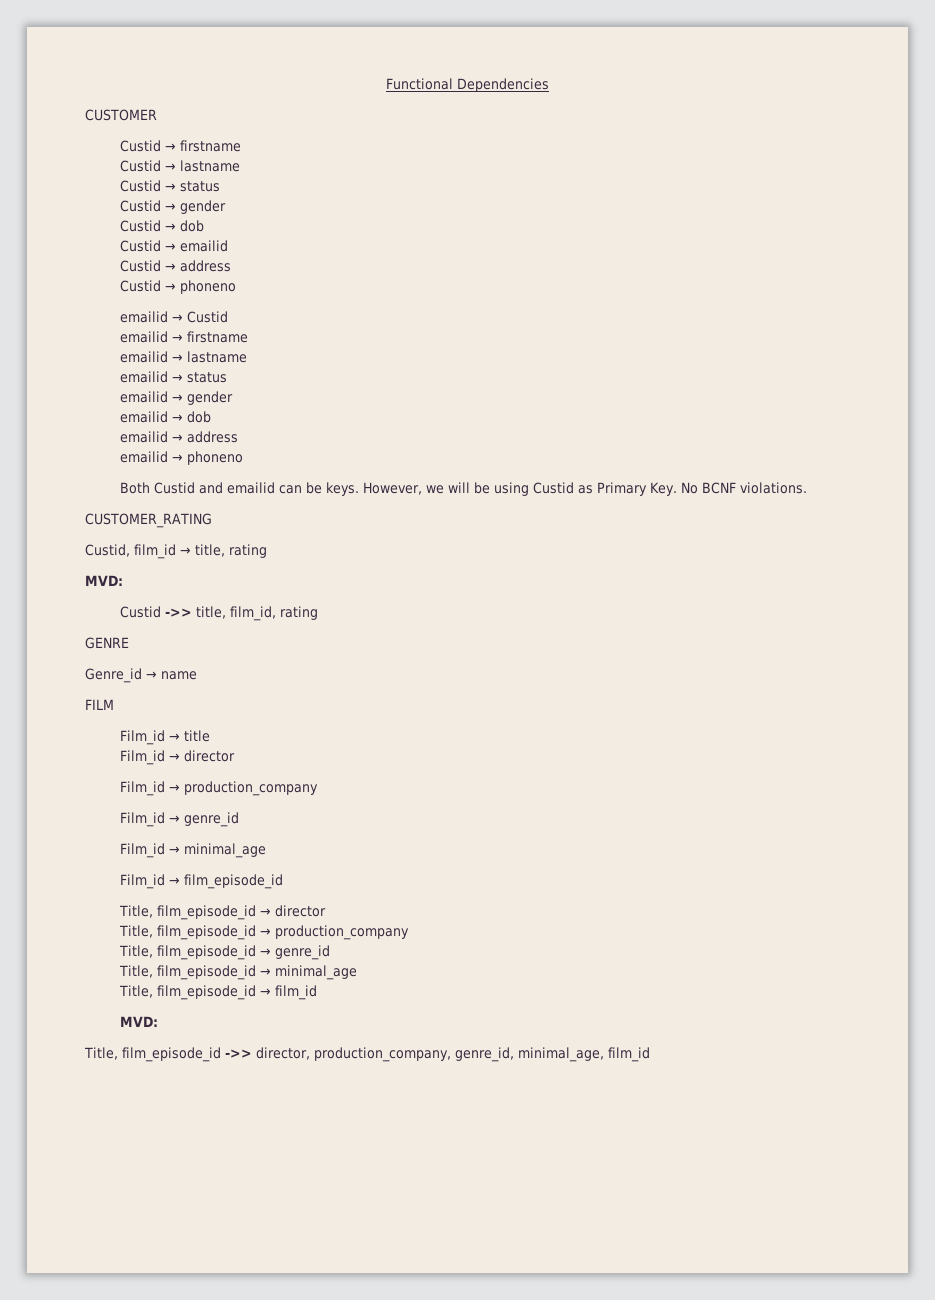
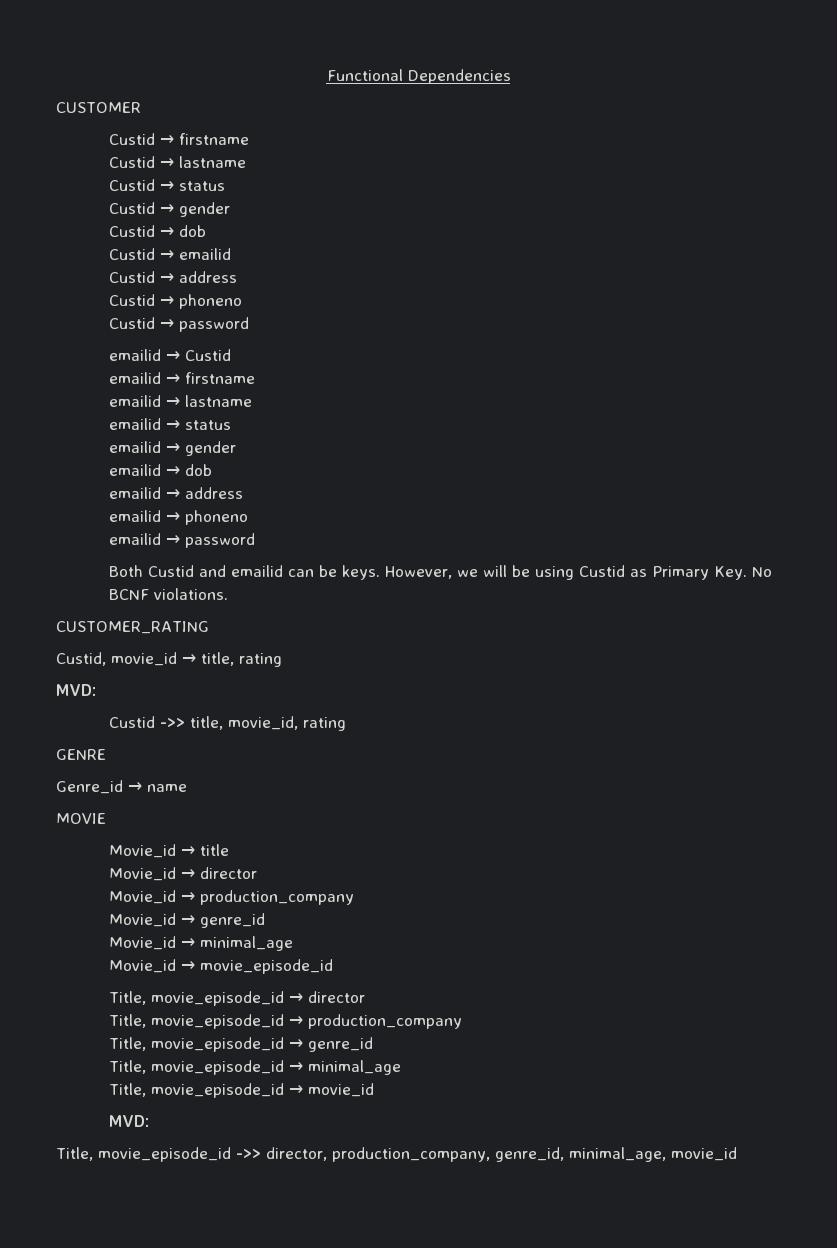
(237, 287) none -> [108,317,249,332] // Custid → password
(244, 458) none -> [108,533,255,548] // emailid → password
[134,544,176,559] film_id -> [111,652,177,666] movie_id
[230,606,277,621] film_id, -> [227,716,298,730] movie_id,
[85,699,114,710] [120,730,166,745] FILM // Film_id -> [56,813,106,824] [108,844,176,858] MOVIE // Movie_id
[120,750,236,765] [120,781,319,796] [120,812,240,827] [120,843,267,858] [120,874,284,889] [119,905,257,920] Film_id → director // Film_id → production_company // Film_id → genre_id // Film_id → minimal_age // Film_id → film_episode_id // Title, film_episode_id -> [108,867,257,881] [108,890,354,905] [108,913,265,928] [108,936,293,951] [108,959,333,974] [108,991,284,1006] Movie_id → director // Movie_id → production_company // Movie_id → genre_id // Movie_id → minimal_age // Movie_id → movie_episode_id // Title, movie_episode_id
[157,925,257,940] film_episode_id -> [150,1014,284,1029] movie_episode_id
[157,945,257,960] film_episode_id -> [150,1037,284,1052] movie_episode_id
[157,965,257,980] film_episode_id -> [150,1060,284,1075] movie_episode_id
[157,985,318,1000] film_episode_id → film_id -> [150,1083,374,1098] movie_episode_id → movie_id
[122,1047,221,1062] film_episode_id -> [98,1147,231,1162] movie_episode_id
[608,1047,650,1062] film_id -> [671,1147,737,1161] movie_id

